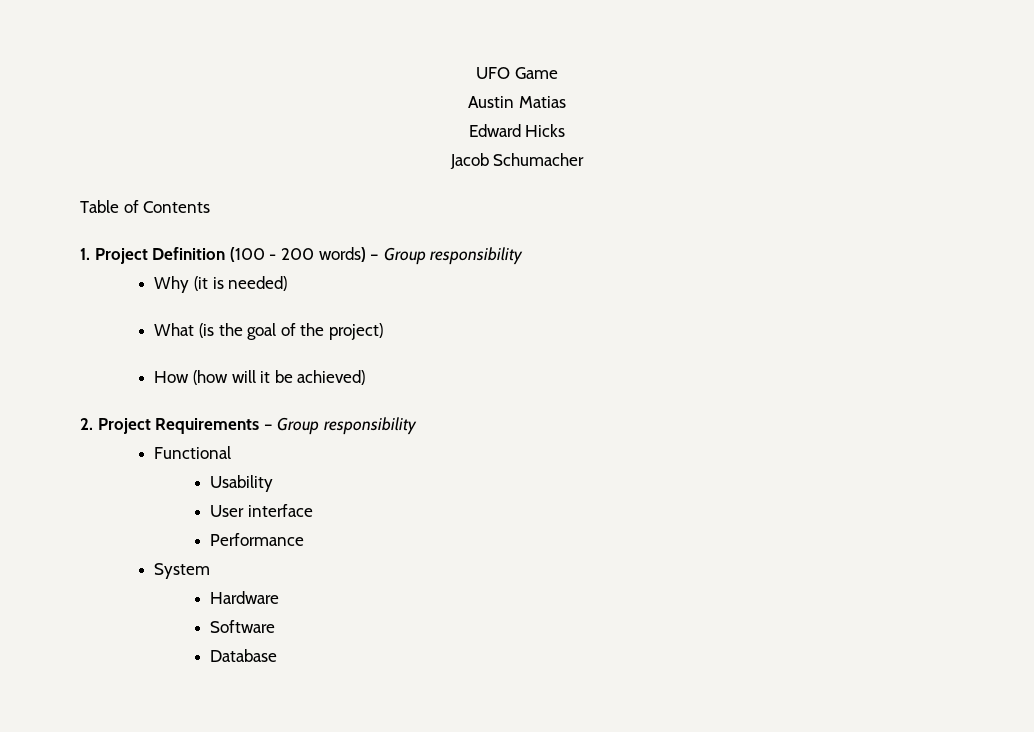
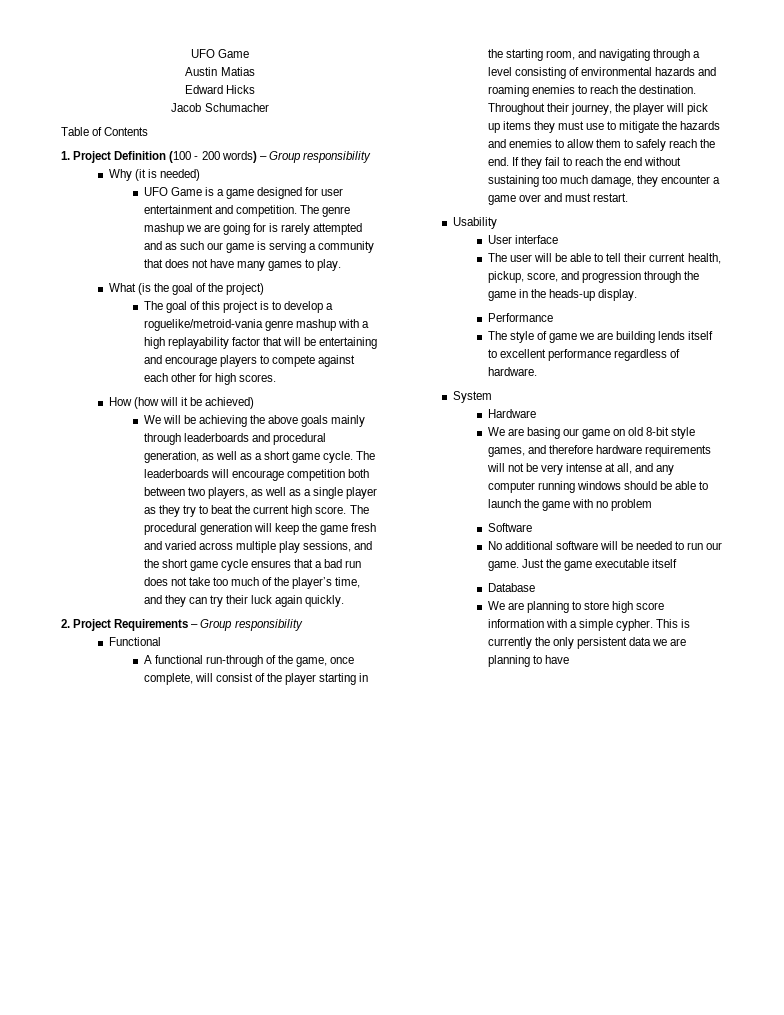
(288, 283) none -> [143,187,344,199] [143,205,350,217] [143,223,363,235] [143,241,375,253] [143,259,342,271] // UFO Game is a game designed for user entertainment and competition. The genre mashup we are going for is rarely attempted and as such our game is serving a community that does not have many games to play.
(383, 331) none -> [143,301,334,313] [143,319,369,331] [143,337,378,349] [143,355,356,367] [143,373,276,385] // The goal of this project is to develop a roguelike/metroid-vania genre mashup with a high replayability factor that will be entertaining and encourage players to compete against each other for high scores.
(366, 377) none -> [143,415,366,427] [143,433,326,445] [143,451,376,463] [143,469,369,481] [143,487,378,499] [143,505,369,517] [143,523,377,535] [143,541,373,553] [143,559,362,571] [143,577,361,589] [143,595,345,607] // We will be achieving the above goals mainly through leaderboards and procedural generation, as well as a short game cycle. The leaderboards will encourage competition both between two players, as well as a single player as they try to beat the current high score. The procedural generation will keep the game fresh and varied across multiple play sessions, and the short game cycle ensures that a bad run does not take too much of the player’s time, and they can try their luck again quickly.
[209,475,273,492] [209,504,313,517] [209,533,304,546] [154,563,211,579] [209,591,279,604] [209,620,275,633] [209,649,277,662] Usability // User interface // Performance // System // Hardware // Software // Database -> [143,655,355,667] [143,673,369,685] [487,49,701,61] [487,67,717,79] [487,85,697,97] [487,103,709,115] [487,121,721,133] [487,139,716,151] [487,157,682,169] [487,175,721,187] [487,193,628,205] [452,217,497,229] [487,235,558,244] [487,253,721,264] [487,271,700,283] [487,289,637,301] [487,313,553,322] [487,331,714,343] [487,349,680,361] [487,367,537,376] [452,391,492,403] [487,409,536,418] [487,427,696,439] [487,445,711,457] [486,463,675,475] [487,481,709,493] [487,499,653,511] [487,523,532,532] [487,541,723,550] [487,559,678,571] [487,583,535,592] [487,601,665,613] [487,619,691,631] [487,637,687,649] [487,655,569,667] A functional run-through of the game, once complete, will consist of the player starting in the starting room, and navigating through a level consisting of environmental hazards and roaming enemies to reach the destination. Throughout their journey, the player will pick up items they must use to mitigate the hazards and enemies to allow them to safely reach the end. If they fail to reach the end without sustaining too much damage, they encounter a game over and must restart. // Usability // User interface // The user will be able to tell their current health, pickup, score, and progression through the game in the heads-up display. // Performance // The style of game we are building lends itself to excellent performance regardless of hardware. // System // Hardware // We are basing our game on old 8-bit style games, and therefore hardware requirements will not be very intense at all, and any computer running windows should be able to launch the game with no problem // Software // No additional software will be needed to run our game. Just the game executable itself // Database // We are planning to store high score information with a simple cypher. This is currently the only persistent data we are planning to have

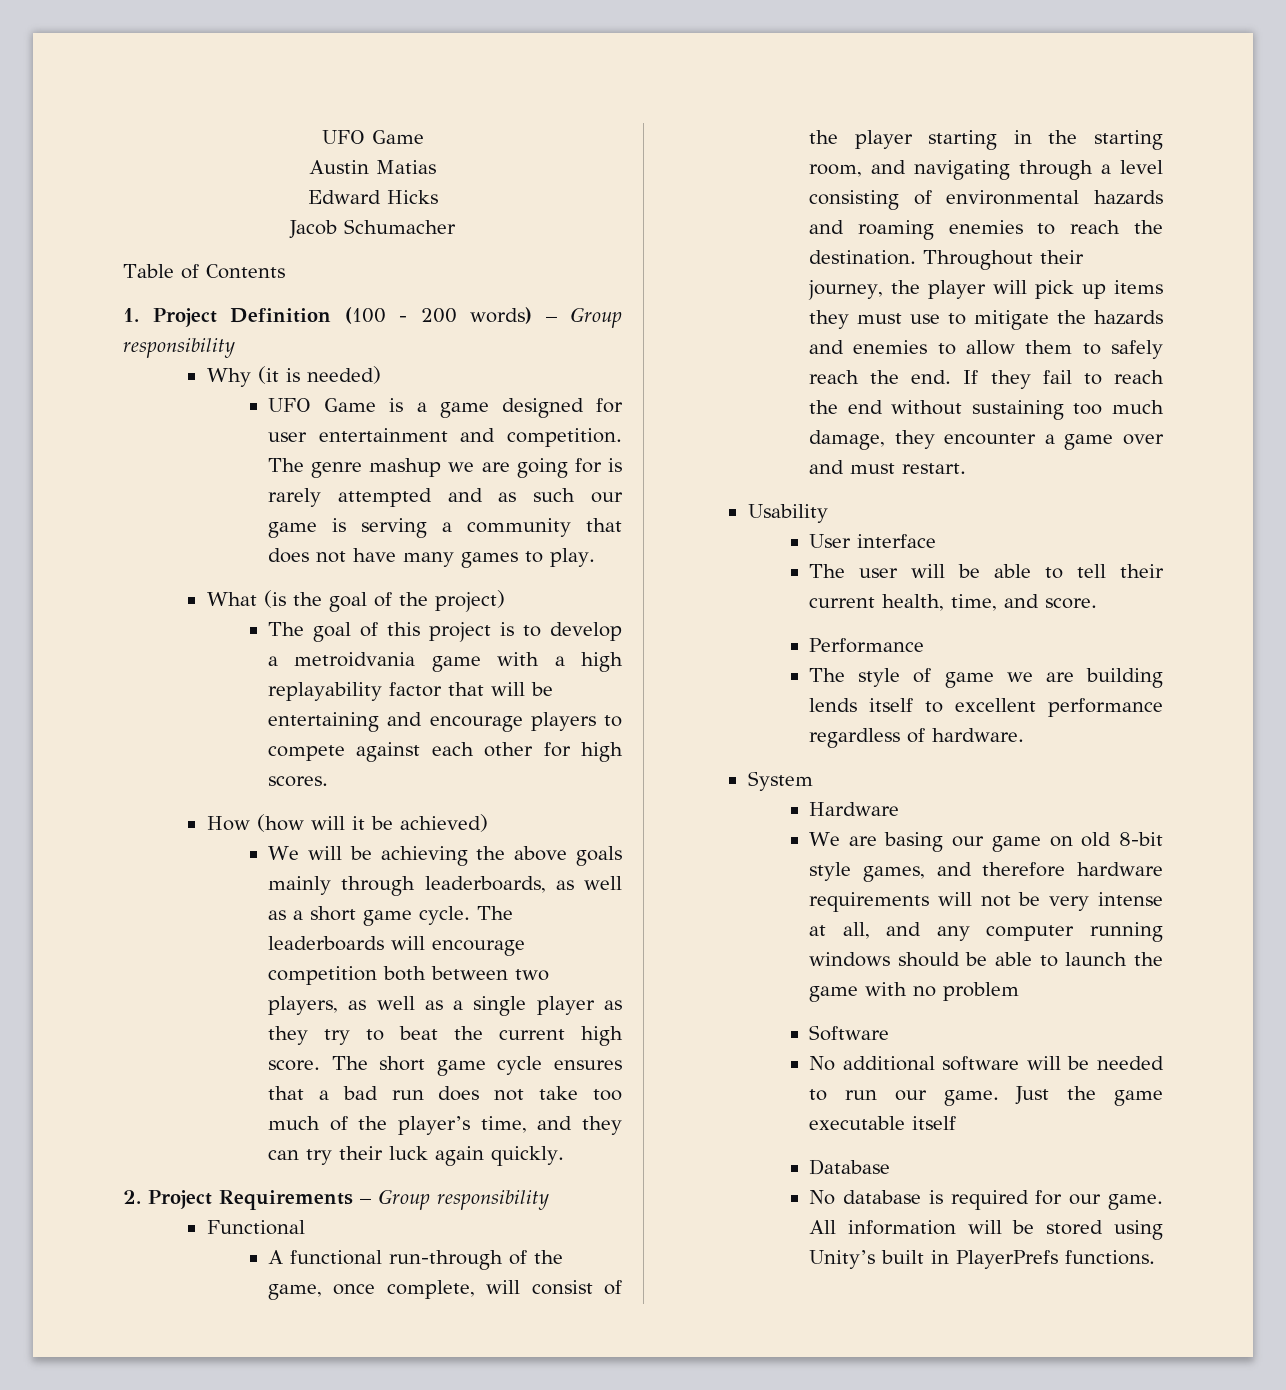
[143,319,336,331] roguelike/metroid-vania genre mashup -> [294,652,481,672] metroidvania game
[183,433,326,445] [143,451,199,463] leaderboards and procedural generation, -> [424,876,546,893] leaderboards,
[143,523,377,535] [143,541,373,553] [143,559,159,568] procedural generation will keep the game fresh and varied across multiple play sessions, and the -> (368, 1063) none
[487,271,700,283] [487,289,637,301] pickup, score, and progression through the game in the heads-up display. -> [951,594,1098,611] time, and score.
[487,601,665,613] [487,619,691,631] [487,637,687,649] [487,655,569,667] We are planning to store high score information with a simple cypher. This is currently the only persistent data we are planning to have -> [809,1190,1163,1210] [809,1220,1163,1240] [809,1250,1156,1269] No database is required for our game. All information will be stored using Unity’s built in PlayerPrefs functions.

